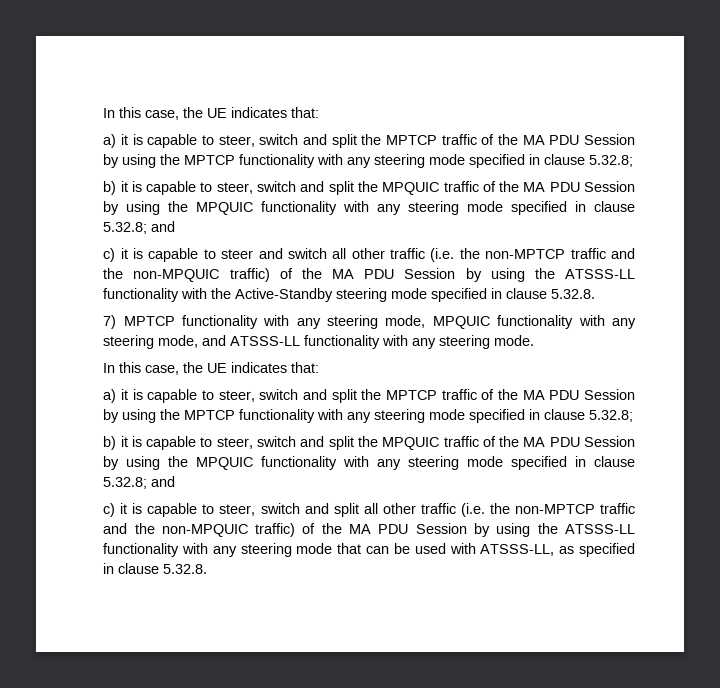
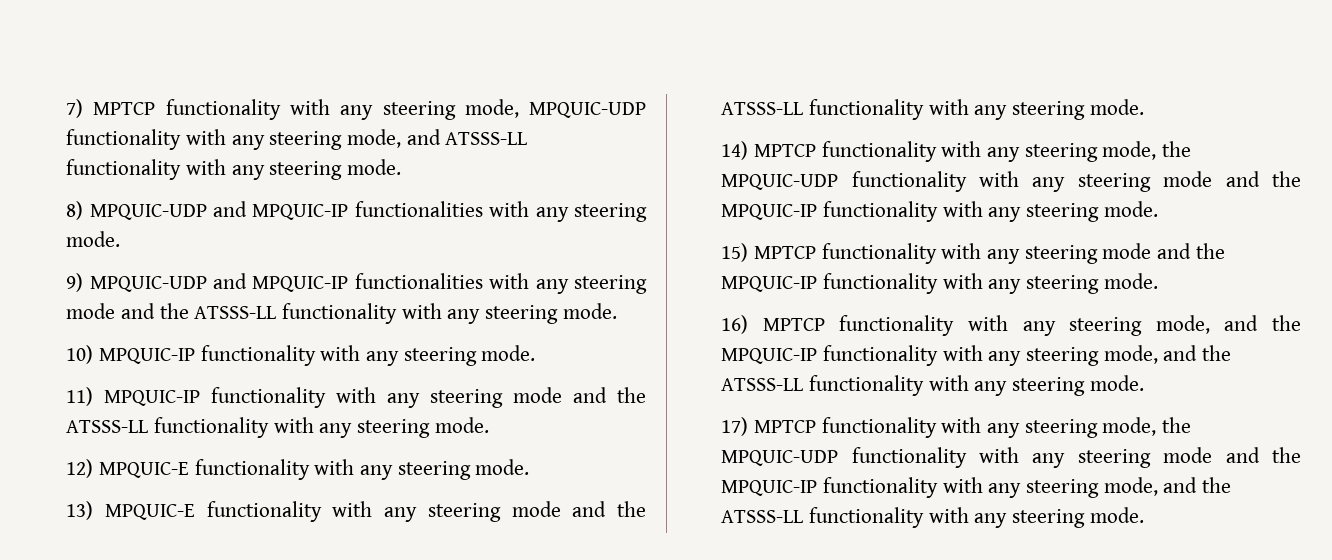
[103,107,320,120] [103,134,636,148] [103,154,634,168] [103,181,636,195] [103,201,635,215] [103,221,176,234] [103,248,635,262] [103,268,635,282] [103,288,596,302] In this case, the UE indicates that: // a) it is capable to steer, switch and split the MPTCP traffic of the MA PDU Session by using the MPTCP functionality with any steering mode specified in clause 5.32.8; // b) it is capable to steer, switch and split the MPQUIC traffic of the MA PDU Session by using the MPQUIC functionality with any steering mode specified in clause 5.32.8; and // c) it is capable to steer and switch all other traffic (i.e. the non-MPTCP traffic and the non-MPQUIC traffic) of the MA PDU Session by using the ATSSS-LL functionality with the Active-Standby steering mode specified in clause 5.32.8. // -> (66, 108) none
[432,316,490,329] MPQUIC -> [529,102,646,118] MPQUIC-UDP
[103,362,320,375] [103,389,636,403] [103,409,634,423] [103,436,636,450] [103,456,635,470] [103,476,176,489] [103,503,635,517] [103,523,636,537] [103,543,636,557] [103,563,208,574] In this case, the UE indicates that: // a) it is capable to steer, switch and split the MPTCP traffic of the MA PDU Session by using the MPTCP functionality with any steering mode specified in clause 5.32.8; // b) it is capable to steer, switch and split the MPQUIC traffic of the MA PDU Session by using the MPQUIC functionality with any steering mode specified in clause 5.32.8; and // c) it is capable to steer, switch and split all other traffic (i.e. the non-MPTCP traffic and the non-MPQUIC traffic) of the MA PDU Session by using the ATSSS-LL functionality with any steering mode that can be used with ATSSS-LL, as specified in clause 5.32.8. -> [66,201,647,222] [66,231,121,247] [66,273,647,294] [66,303,617,324] [66,345,536,366] [66,387,646,408] [66,417,489,438] [66,459,530,480] [66,501,646,522] [721,99,1144,120] [721,141,1191,162] [721,171,1301,192] [721,201,1158,222] [721,243,1225,264] [721,273,1158,294] [721,315,1301,336] [721,345,1231,366] [721,375,1144,396] [721,417,1191,438] [721,447,1301,468] [721,477,1231,498] [721,507,1144,528] 8) MPQUIC-UDP and MPQUIC-IP functionalities with any steering mode. // 9) MPQUIC-UDP and MPQUIC-IP functionalities with any steering mode and the ATSSS-LL functionality with any steering mode. // 10) MPQUIC-IP functionality with any steering mode. // 11) MPQUIC-IP functionality with any steering mode and the ATSSS-LL functionality with any steering mode. // 12) MPQUIC-E functionality with any steering mode. // 13) MPQUIC-E functionality with any steering mode and the ATSSS-LL functionality with any steering mode. // 14) MPTCP functionality with any steering mode, the MPQUIC-UDP functionality with any steering mode and the MPQUIC-IP functionality with any steering mode. // 15) MPTCP functionality with any steering mode and the MPQUIC-IP functionality with any steering mode. // 16) MPTCP functionality with any steering mode, and the MPQUIC-IP functionality with any steering mode, and the ATSSS-LL functionality with any steering mode. // 17) MPTCP functionality with any steering mode, the MPQUIC-UDP functionality with any steering mode and the MPQUIC-IP functionality with any steering mode, and the ATSSS-LL functionality with any steering mode.

